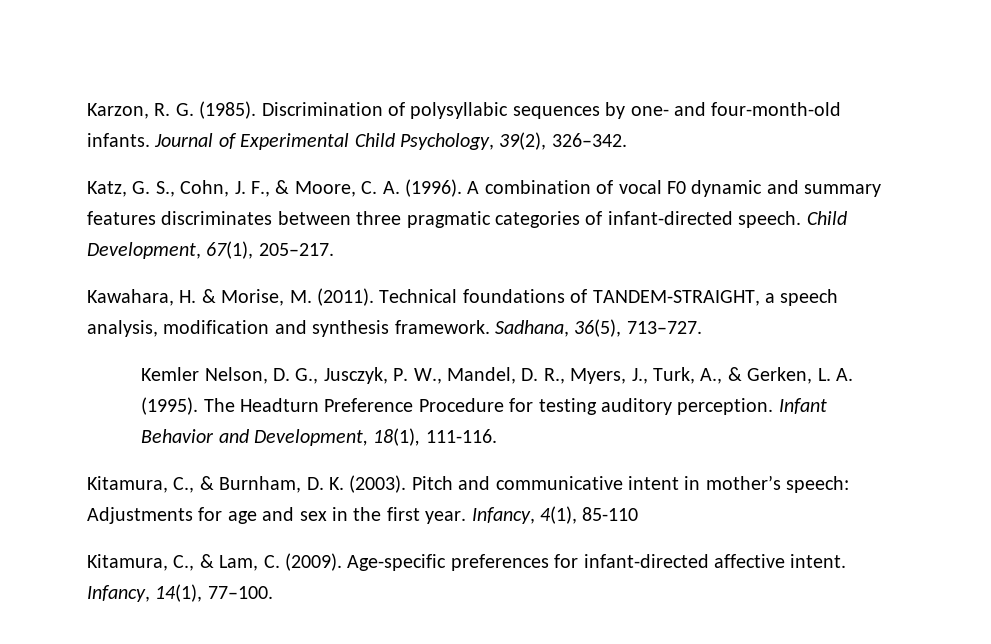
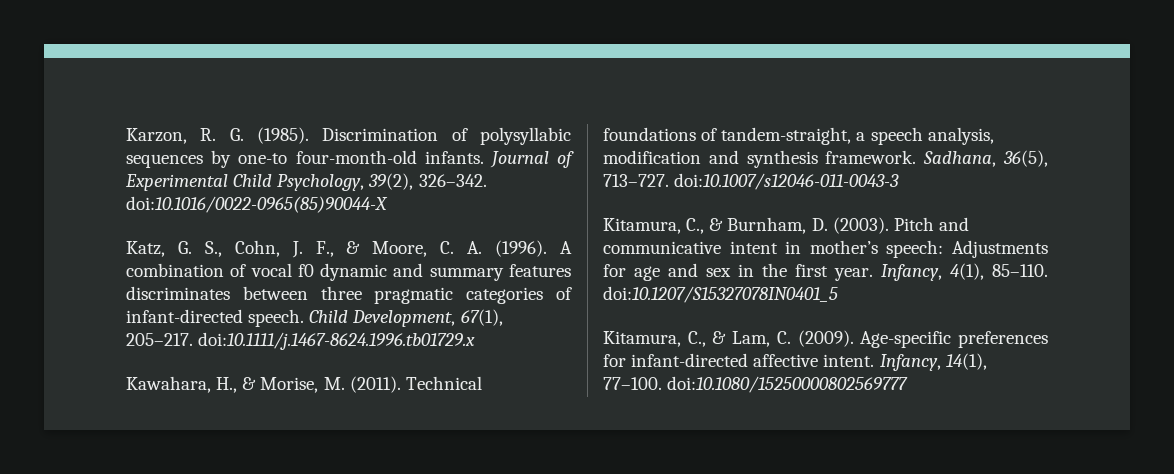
[630,102,706,116] one- and -> [238,153,288,164] one-to
(627, 140) none -> [126,196,388,213] doi:10.1016/0022-0965(85)90044-X
[666,181,686,194] F0 -> [297,264,314,277] f0
(334, 249) none -> [198,332,476,350] doi:10.1111/j.1467-8624.1996.tb01729.x
[179,290,197,303] H. -> [216,377,238,393] H.,
[592,290,760,306] TANDEM-STRAIGHT, -> [721,127,852,145] tandem-straight,
[141,367,854,384] [141,397,827,415] [141,428,497,446] // Kemler Nelson, D. G., Jusczyk, P. W., Mandel, D. R., Myers, J., Turk, A., & Gerken, L. A. (1995). The Headturn Preference Procedure for testing auditory perception. Infant Behavior and Development, 18(1), 111-116. -> [674,173,900,190] doi:10.1007/s12046-011-0043-3
[329,477,344,490] K. -> (828, 224) none
[582,507,639,521] 85-110 -> [992,264,1048,277] [603,286,838,303] 85–110. doi:10.1207/S15327078IN0401_5
(273, 592) none -> [667,376,909,393] doi:10.1080/15250000802569777

